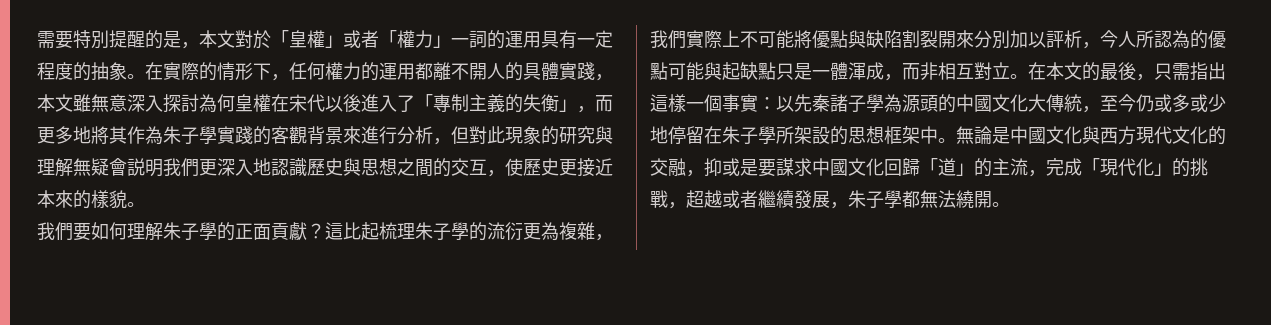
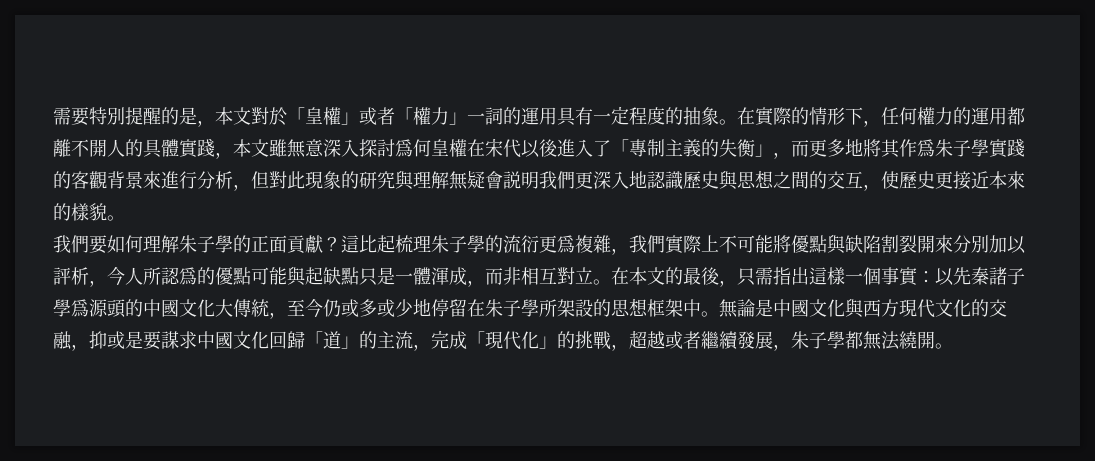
[199,94,217,113] 為 -> [395,139,413,157] 爲
[145,126,163,145] 為 -> [917,139,935,157] 爲
[541,222,559,241] 為 -> [557,235,575,253] 爲
[1172,30,1190,49] 為 -> [179,267,197,285] 爲
[884,94,902,113] 為 -> [71,299,89,317] 爲

